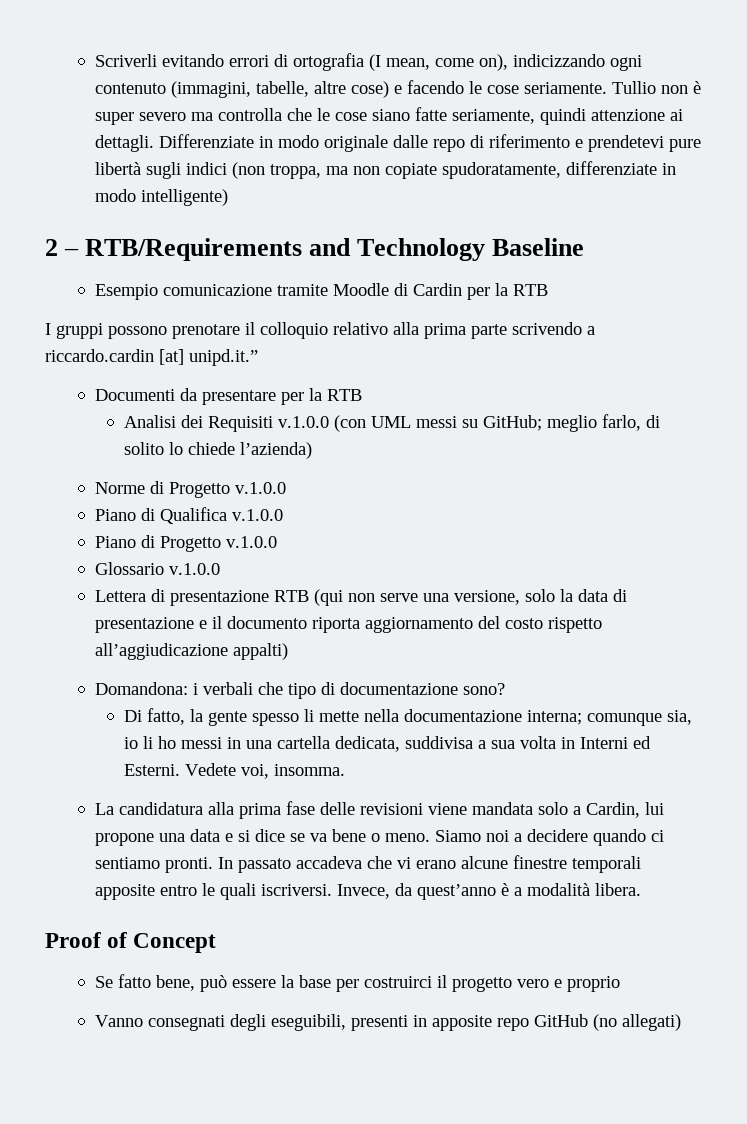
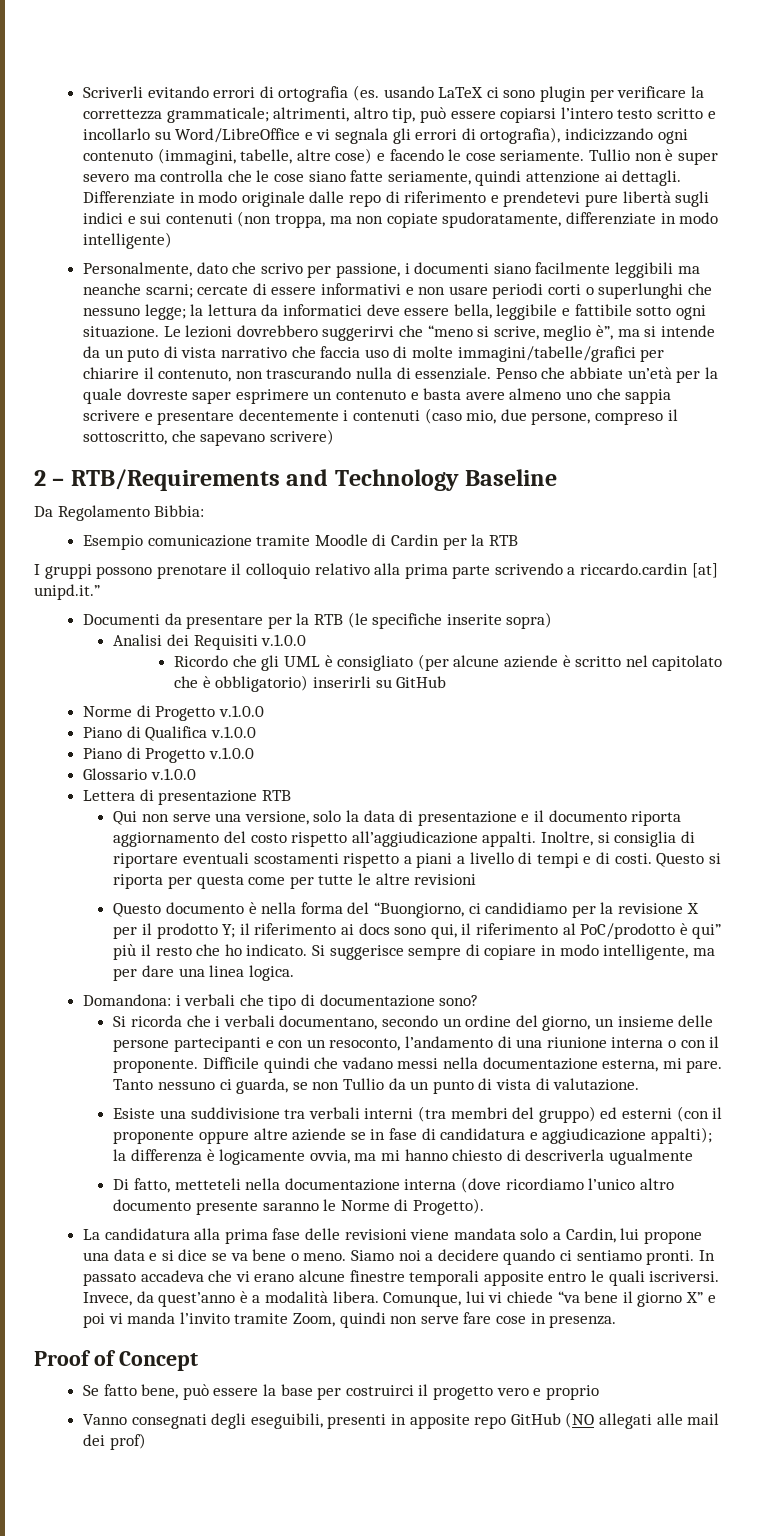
[368,54,508,71] (I mean, come on), -> [353,85,704,102] [83,107,716,123] [83,127,561,144] (es. usando LaTeX ci sono plugin per verificare la correttezza grammaticale; altrimenti, altro tip, può essere copiarsi l’intero testo scritto e incollarlo su Word/LibreOffice e vi segnala gli errori di ortografia),
(227, 168) none -> [127,213,233,224] e sui contenuti
(228, 197) none -> [83,262,700,278] [83,283,712,299] [83,304,706,320] [83,325,715,341] [83,346,665,362] [83,367,718,383] [83,388,672,404] [83,408,678,425] [83,429,334,446] // Personalmente, dato che scrivo per passione, i documenti siano facilmente leggibili ma neanche scarni; cercate di essere informativi e non usare periodi corti o superlunghi che nessuno legge; la lettura da informatici deve essere bella, leggibile e fattibile sotto ogni situazione. Le lezioni dovrebbero suggerirvi che “meno si scrive, meglio è”, ma si intende da un puto di vista narrativo che faccia uso di molte immagini/tabelle/grafici per chiarire il contenuto, non trascurando nulla di essenziale. Penso che abbiate un’età per la quale dovreste saper esprimere un contenuto e basta avere almeno uno che sappia scrivere e presentare decentemente i contenuti (caso mio, due persone, compreso il sottoscritto, che sapevano scrivere)
(585, 247) none -> [34,505,205,521] // Da Regolamento Bibbia:
(362, 395) none -> [347,612,553,629] (le specifiche inserite sopra)
[333,414,660,432] [123,442,312,459] (con UML messi su GitHub; meglio farlo, di solito lo chiede l’azienda) -> [174,654,723,671] [174,675,447,692] // Ricordo che gli UML è consigliato (per alcune aziende è scritto nel capitolato che è obbligatorio) inserirli su GitHub
[313,589,343,606] (qui -> [113,811,138,825] // Qui
[232,643,288,660] appalti) -> [482,831,695,847] [113,852,721,868] [113,873,477,889] [113,902,699,918] [113,923,722,939] [113,944,715,960] [113,965,294,981] appalti. Inoltre, si consiglia di riportare eventuali scostamenti rispetto a piani a livello di tempi e di costi. Questo si riporta per questa come per tutte le altre revisioni // Questo documento è nella forma del “Buongiorno, ci candidiamo per la revisione X per il prodotto Y; il riferimento ai docs sono qui, il riferimento al PoC/prodotto è qui” più il resto che ho indicato. Si suggerisce sempre di copiare in modo intelligente, ma per dare una linea logica.
[123,708,692,726] [123,736,651,752] [123,763,345,779] Di fatto, la gente spesso li mette nella documentazione interna; comunque sia, io li ho messi in una cartella dedicata, suddivisa a sua volta in Interni ed Esterni. Vedete voi, insomma. -> [113,1015,714,1031] [113,1036,720,1052] [113,1057,723,1073] [113,1078,640,1094] [113,1106,723,1123] [113,1127,712,1144] [113,1149,693,1165] [113,1177,674,1193] [113,1198,485,1215] Si ricorda che i verbali documentano, secondo un ordine del giorno, un insieme delle persone partecipanti e con un resoconto, l’andamento di una riunione interna o con il proponente. Difficile quindi che vadano messi nella documentazione esterna, mi pare. Tanto nessuno ci guarda, se non Tullio da un punto di vista di valutazione. // Esiste una suddivisione tra verbali interni (tra membri del gruppo) ed esterni (con il proponente oppure altre aziende se in fase di candidatura e aggiudicazione appalti); la differenza è logicamente ovvia, ma mi hanno chiesto di descriverla ugualmente // Di fatto, metteteli nella documentazione interna (dove ricordiamo l’unico altro documento presente saranno le Norme di Progetto).
(641, 889) none -> [383,1291,716,1307] [83,1312,617,1328] Comunque, lui vi chiede “va bene il giorno X” e poi vi manda l’invito tramite Zoom, quindi non serve fare cose in presenza.
[592,1014,681,1031] (no allegati) -> [565,1412,720,1429] [83,1433,146,1450] (NO allegati alle mail dei prof)

